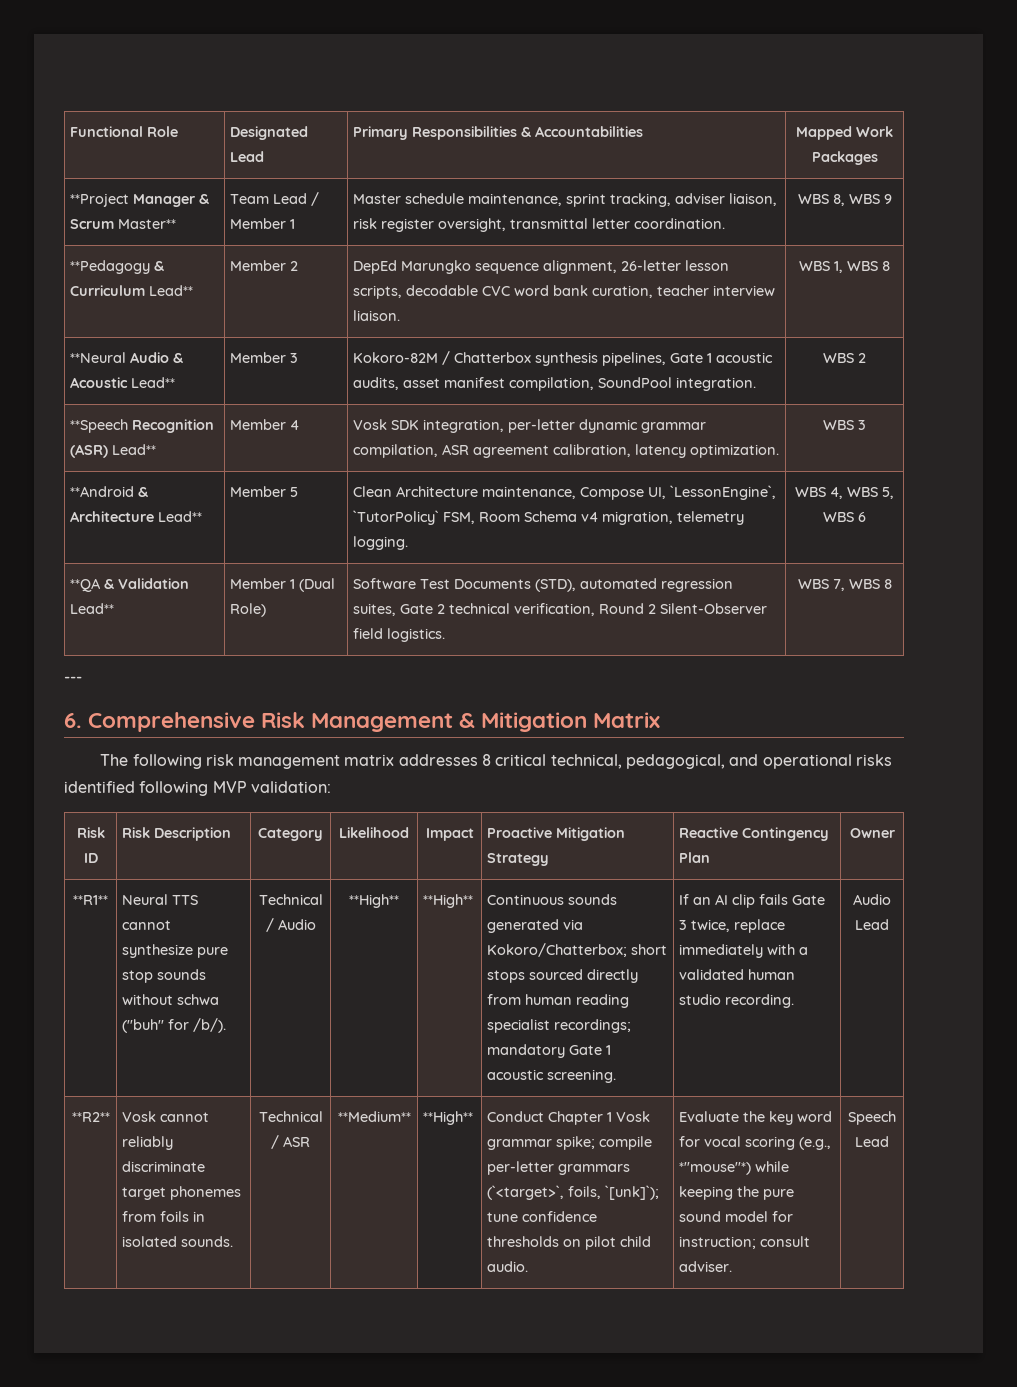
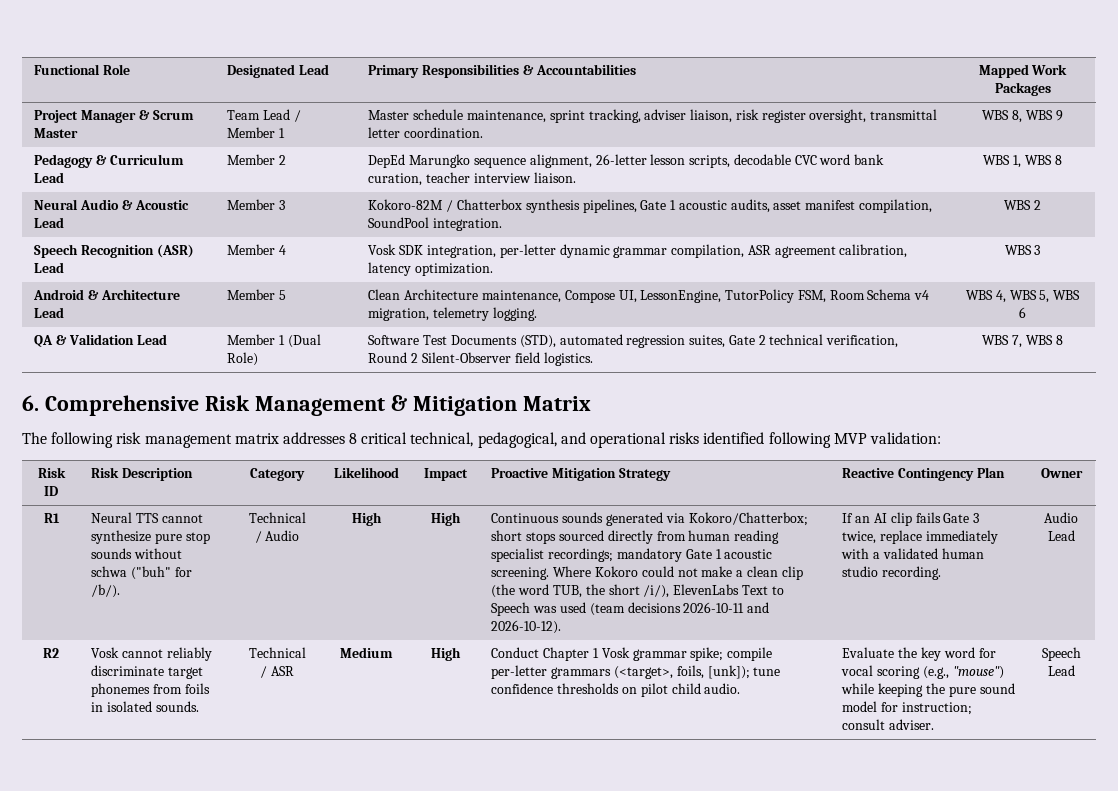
[70,193,130,207] **Project -> [34,110,79,123] Project
[118,219,177,229] Master** -> [34,128,79,138] Master
[70,260,151,274] **Pedagogy -> [34,154,94,168] Pedagogy
[149,285,194,296] Lead** -> [34,172,65,183] Lead
[70,352,127,363] **Neural -> [34,199,79,210] Neural
[131,377,176,388] Lead** -> [34,217,65,228] Lead
[70,419,129,433] **Speech -> [34,244,79,258] Speech
[112,444,157,455] Lead** -> [34,262,65,273] Lead
[70,486,135,497] **Android -> [33,289,85,300] Android
[158,511,203,522] Lead** -> [34,307,65,318] Lead
[670,485,777,500] [353,510,440,525] `LessonEngine`, `TutorPolicy` -> [640,289,795,303] LessonEngine, TutorPolicy
[70,578,102,592] **QA -> [34,335,54,347] QA
[70,603,115,614] Lead** -> [136,334,167,345] Lead
[64,676,82,682] // --- -> (1063, 340) none
[73,895,108,905] **R1** -> [43,513,60,523] R1
[349,894,399,908] [423,894,474,908] **High** | **High** -> [351,512,382,526] [431,512,461,526] High | High
(617, 1076) none -> [553,566,803,580] [491,584,784,598] [491,602,770,616] [491,620,562,634] Where Kokoro could not make a clean clip (the word TUB, the short /i/), ElevenLabs Text to Speech was used (team decisions 2026-10-11 and 2026-10-12).
[71,1112,110,1122] **R2** -> [43,648,59,658] R2
[337,1111,411,1122] [423,1111,474,1125] **Medium** | **High** -> [340,647,393,658] [431,647,461,661] Medium | High
[487,1185,660,1200] (`<target>`, foils, `[unk]`); -> [613,665,750,679] (<target>, foils, [unk]);
[679,1162,752,1175] *"mouse"*) -> [952,666,1004,679] "mouse")

